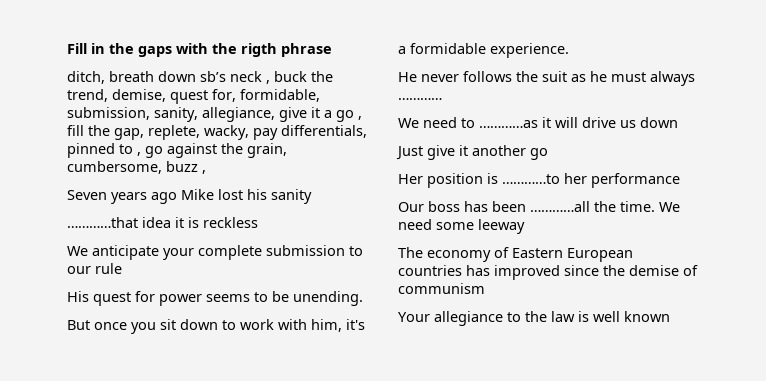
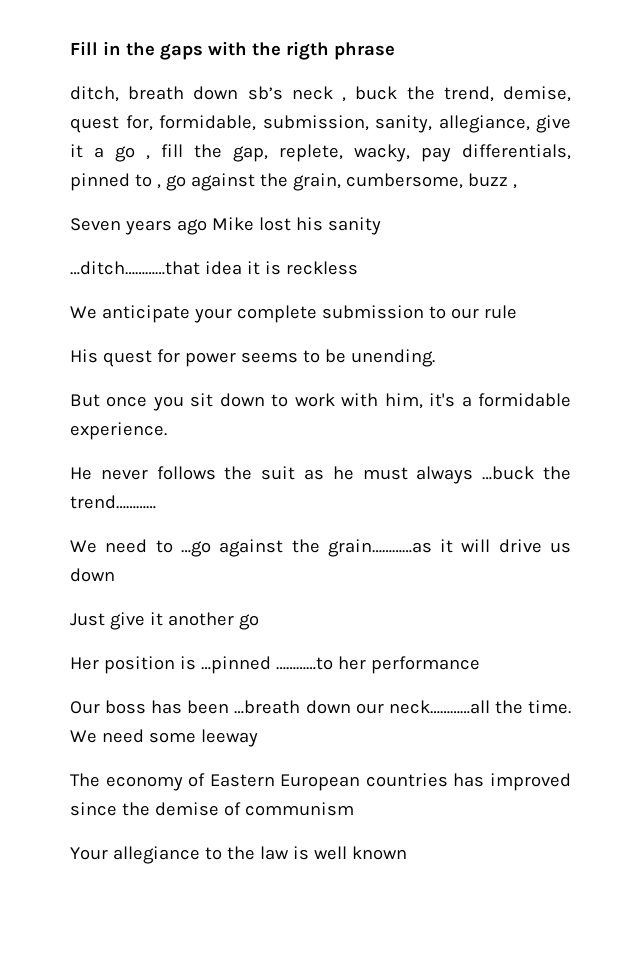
[67,217,138,228] …………that -> [70,261,200,275] …ditch…………that
[398,98,442,100] ………… -> [482,466,571,480] [70,495,156,509] …buck the trend…………
[479,120,538,128] …………as -> [180,539,432,557] …go against the grain…………as
(498, 178) none -> [200,656,271,674] …pinned
[530,201,590,212] …………all -> [234,700,490,714] …breath down our neck…………all

